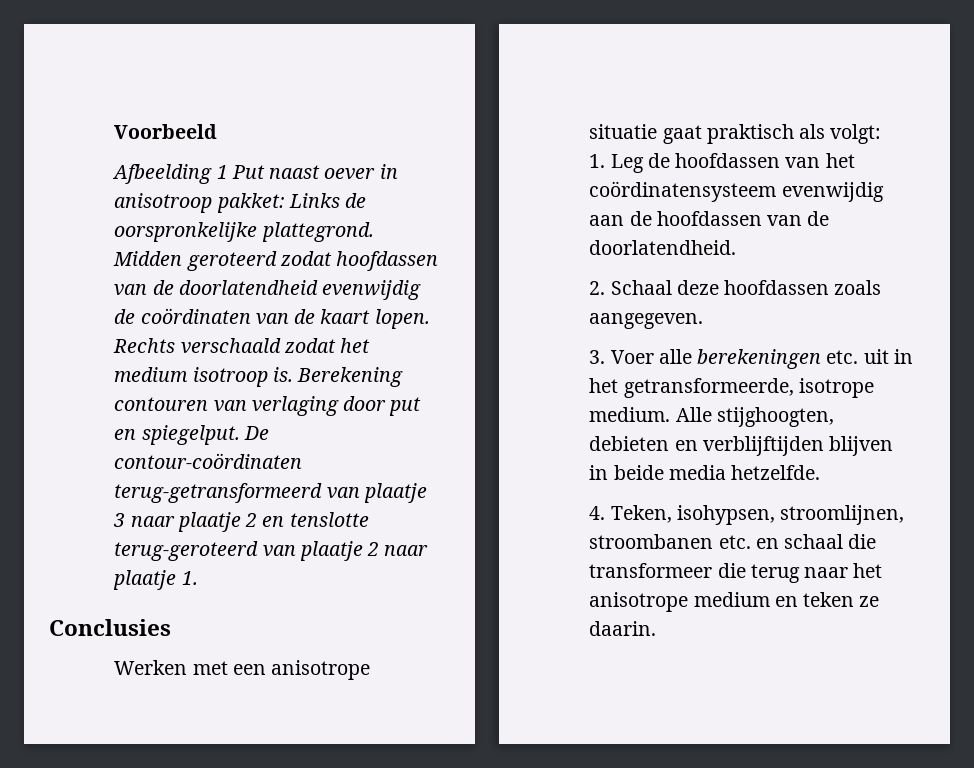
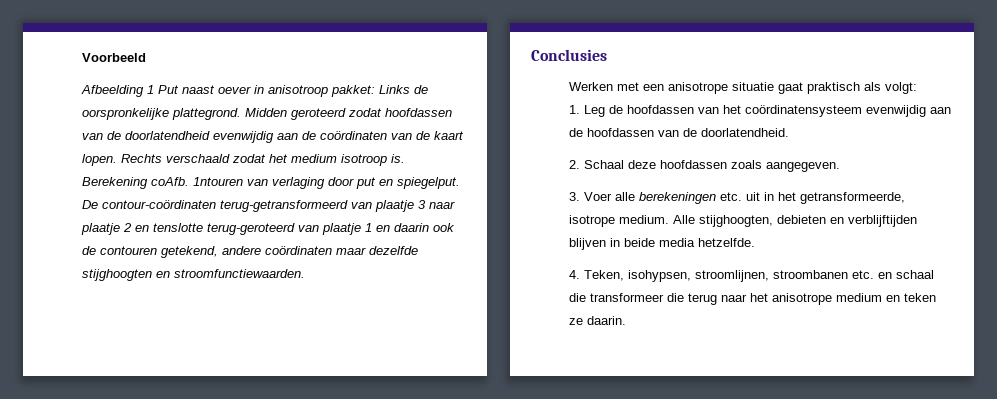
(422, 290) none -> [276,133,298,140] aan
[114,397,209,411] contouren -> [150,177,243,186] coAfb. 1ntouren
[367,542,429,556] [113,570,198,590] 2 naar plaatje 1. -> [364,223,455,232] [81,246,418,258] [81,269,305,281] 1 en daarin ook de contouren getekend, andere coördinaten maar dezelfde stijghoogten en stroomfunctiewaarden.

